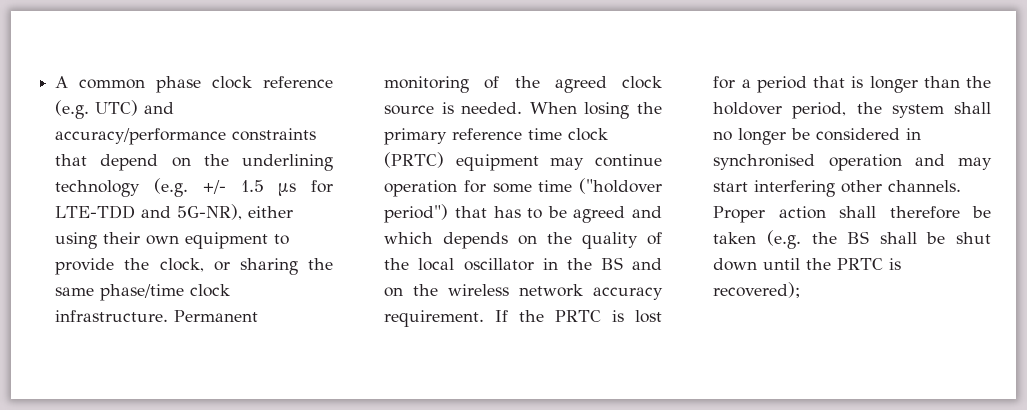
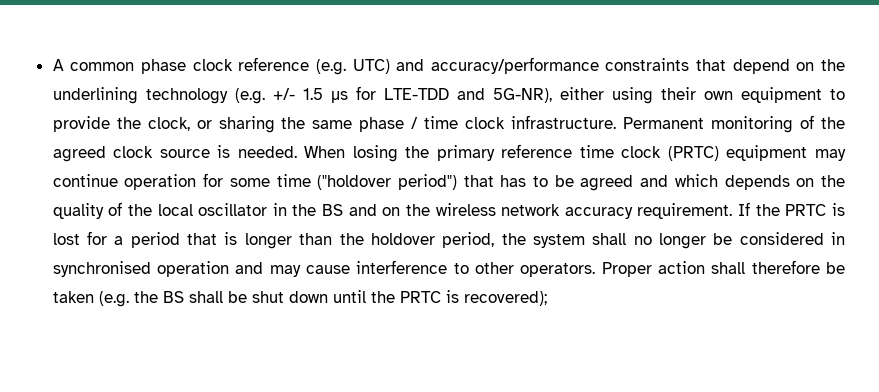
[100,284,185,301] phase/time -> [359,116,459,132] phase / time
[713,180,962,197] start interfering other channels. -> [306,260,596,277] cause interference to other operators.

